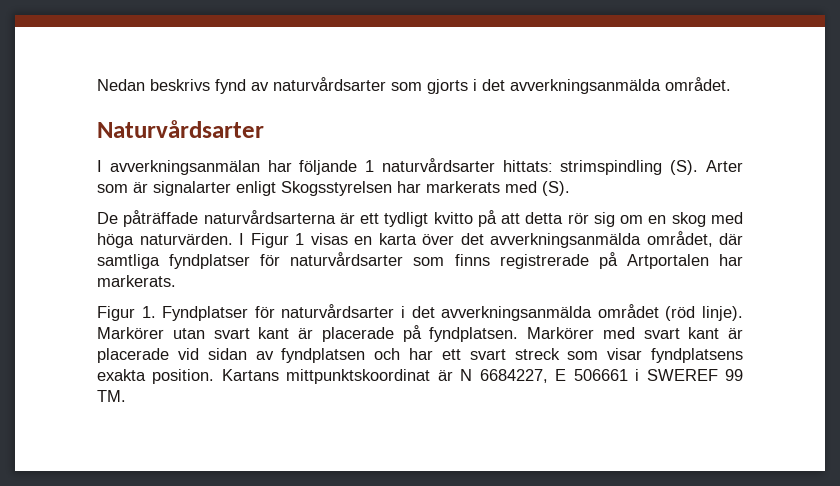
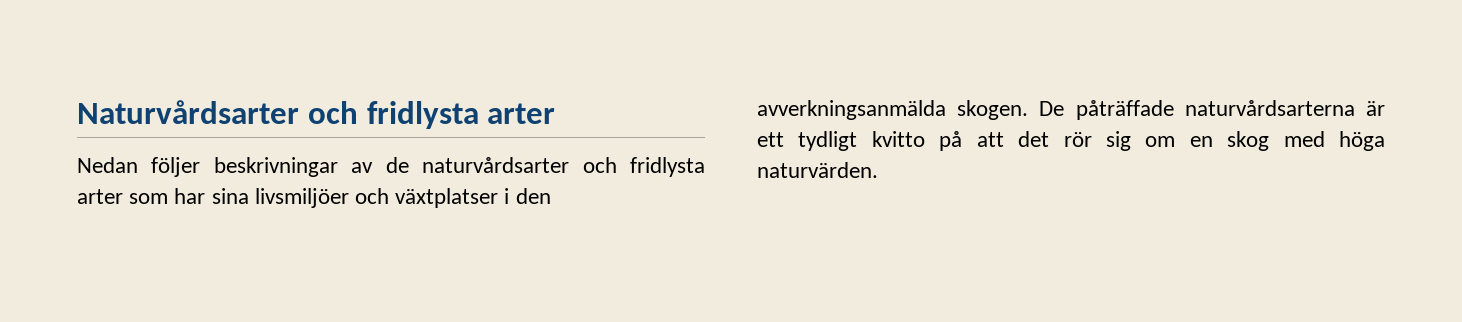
[97,77,731,94] [97,120,264,138] [97,158,743,175] [97,181,570,196] Nedan beskrivs fynd av naturvårdsarter som gjorts i det avverkningsanmälda området. // Naturvårdsarter // I avverkningsanmälan har följande 1 naturvårdsarter hittats: strimspindling (S). Arter som är signalarter enligt Skogsstyrelsen har markerats med (S). // -> [77,100,556,129] [77,157,706,177] [77,188,551,208] [757,100,1029,120] Naturvårdsarter och fridlysta arter // Nedan följer beskrivningar av de naturvårdsarter och fridlysta arter som har sina livsmiljöer och växtplatser i den avverkningsanmälda skogen.
[525,212,564,224] detta -> [1018,131,1050,147] det
[239,231,743,248] [97,252,743,269] [97,275,176,287] [97,304,744,321] [97,325,743,342] [97,348,743,363] [97,369,743,384] [97,390,126,402] I Figur 1 visas en karta över det avverkningsanmälda området, där samtliga fyndplatser för naturvårdsarter som finns registrerade på Artportalen har markerats. // Figur 1. Fyndplatser för naturvårdsarter i det avverkningsanmälda området (röd linje). Markörer utan svart kant är placerade på fyndplatsen. Markörer med svart kant är placerade vid sidan av fyndplatsen och har ett svart streck som visar fyndplatsens exakta position. Kartans mittpunktskoordinat är N 6684227, E 506661 i SWEREF 99 TM. -> (878, 170) none

